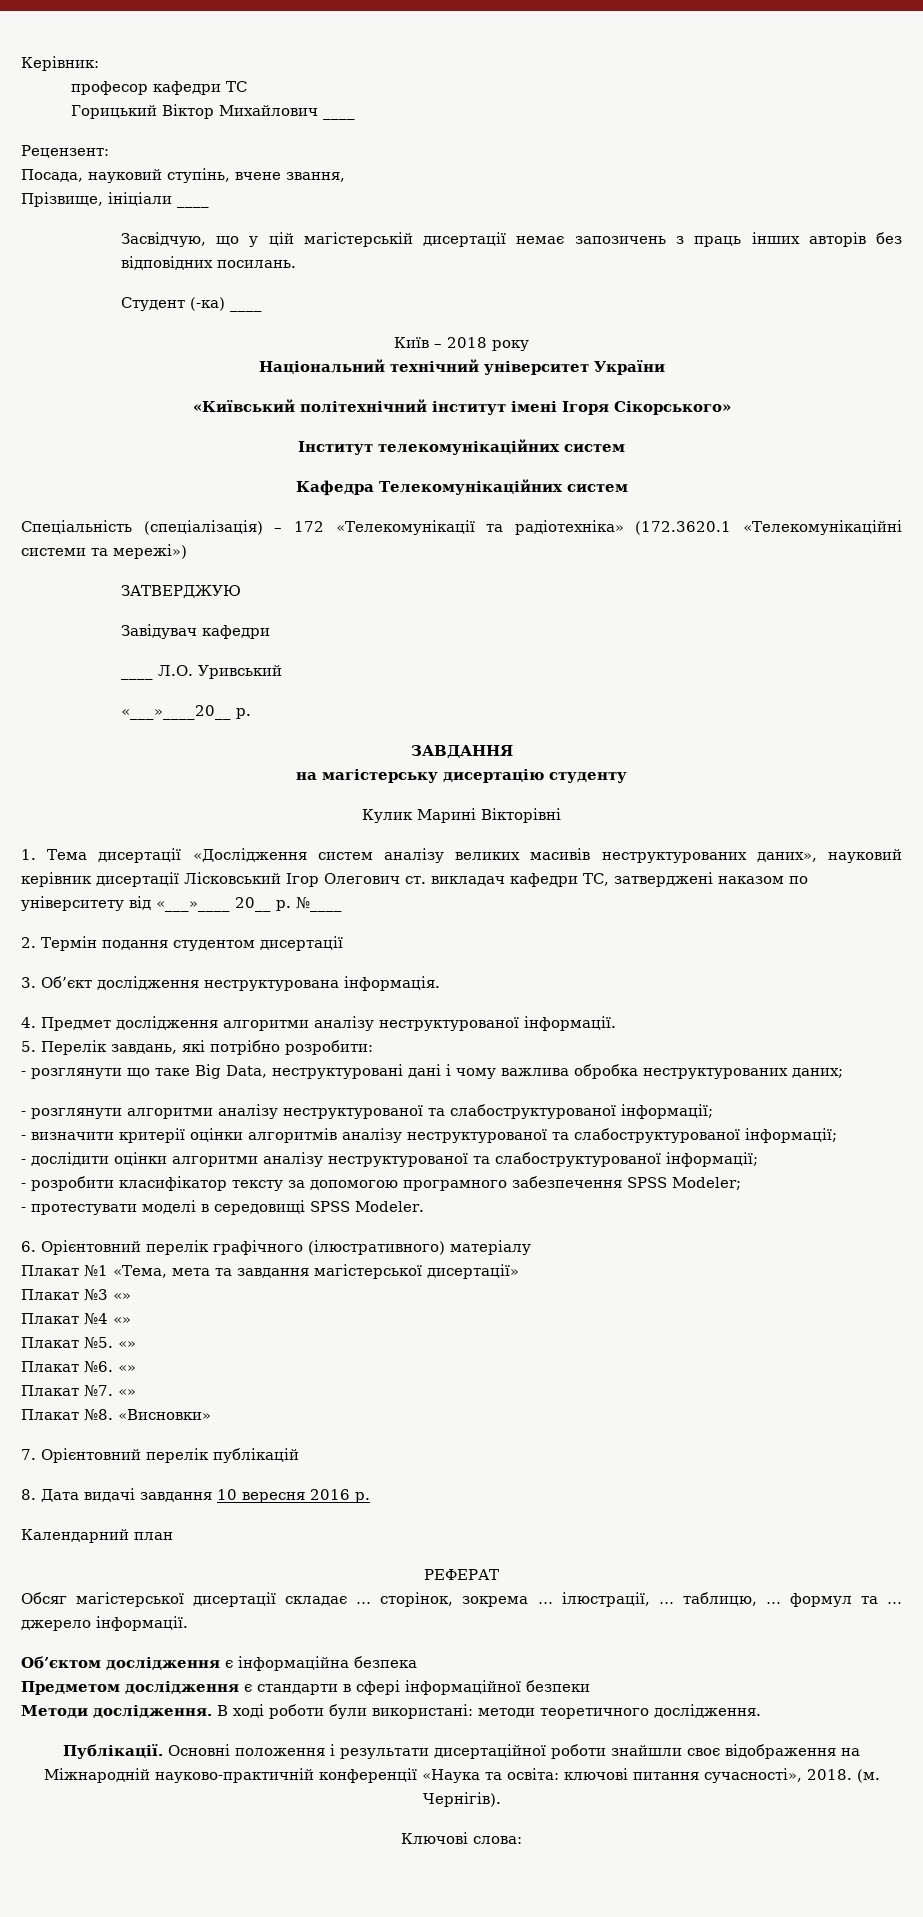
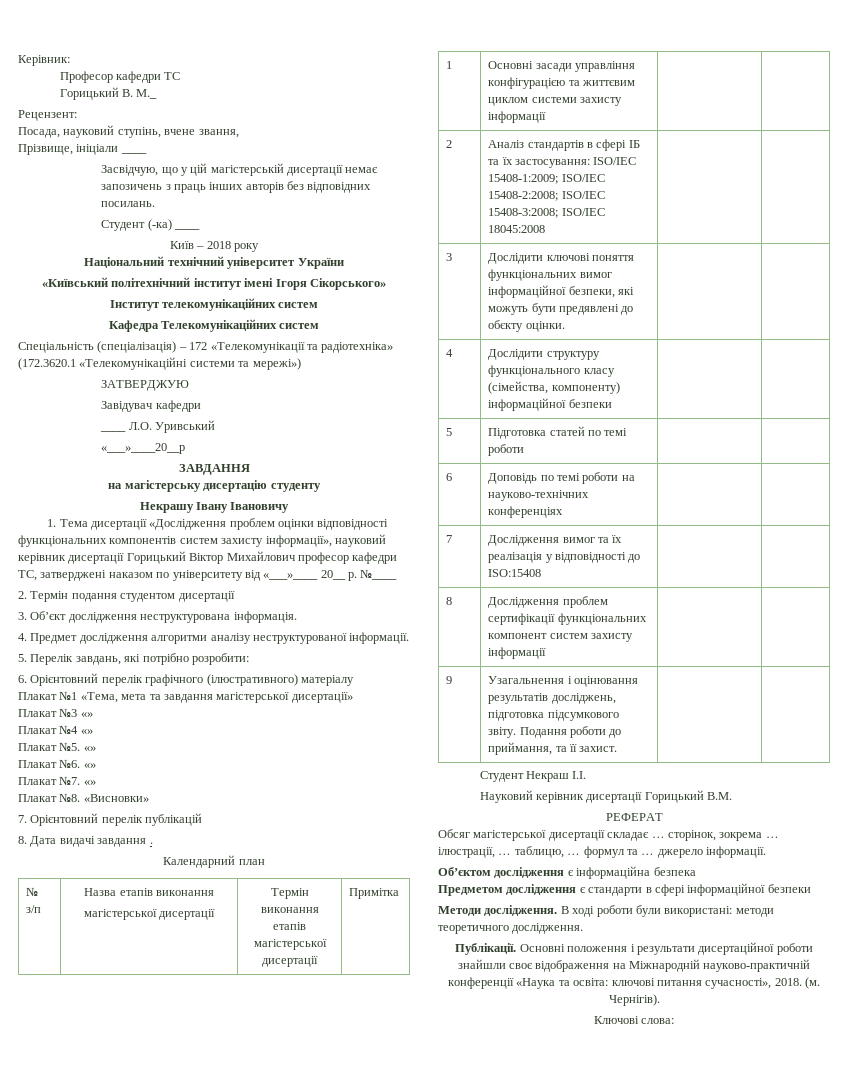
[70,81,148,95] професор -> [59,71,113,83] Професор
[161,104,318,119] [322,116,355,120] Віктор Михайлович ____ -> [121,89,158,99] В. М._
[120,705,251,720] «___»____20__ р. -> [101,443,186,454] «___»____20__р
[362,808,561,823] Кулик Марині Вікторівні -> [139,502,290,513] Некрашу Івану Івановичу
[317,848,903,863] [21,872,505,887] систем аналізу великих масивів неструктурованих даних», науковий керівник дисертації Лісковський Ігор Олегович ст. викладач -> [229,518,389,530] [18,534,386,547] [18,551,349,564] проблем оцінки відповідності функціональних компонентів систем захисту інформації», науковий керівник дисертації Горицький Віктор Михайлович професор
[21,1064,843,1079] [21,1104,713,1119] [21,1128,837,1143] [21,1152,758,1167] [21,1176,741,1191] [21,1200,424,1215] // - розглянути що таке Big Data, неструктуровані дані і чому важлива обробка неструктурованих даних; // - розглянути алгоритми аналізу неструктурованої та слабоструктурованої інформації; // - визначити критерії оцінки алгоритмів аналізу неструктурованої та слабоструктурованої інформації; // - дослідити оцінки алгоритми аналізу неструктурованої та слабоструктурованої інформації; // - розробити класифікатор тексту за допомогою програмного забезпечення SPSS Modeler; // - протестувати моделі в середовищі SPSS Modeler. -> (249, 659) none
[217,1489,370,1503] [21,1529,173,1543] 10 вересня 2016 р. // Календарний план -> [149,842,153,844] [163,855,265,868] [26,887,39,896] [26,905,42,913] [84,888,214,896] [83,909,216,920] [270,888,309,899] [260,907,319,913] [273,922,306,930] [253,939,327,950] [262,956,318,967] [349,888,400,899] [446,61,453,69] [488,61,636,72] [488,77,636,89] [488,97,623,106] [488,111,547,123] [446,140,453,148] [488,139,640,151] [488,157,637,168] [488,174,605,184] [488,191,605,201] [488,208,605,218] [488,225,546,233] [446,253,453,261] [488,253,635,264] [488,269,612,281] [488,285,635,298] [488,303,634,315] [488,320,565,332] [446,349,454,357] [488,349,600,360] [488,365,615,377] [488,381,620,394] [488,398,612,411] [446,428,453,436] [488,426,628,439] [488,444,525,456] [446,473,453,481] [488,472,635,484] [488,490,590,501] [488,506,564,518] [446,535,453,543] [488,535,623,546] [488,552,641,563] [488,569,542,577] [446,597,453,605] [488,596,608,608] [488,613,647,625] [488,633,634,642] [488,647,547,659] [446,676,453,684] [488,676,639,687] [488,693,616,704] [488,710,619,721] [488,726,622,738] [488,742,618,755] [479,771,587,782] [479,790,733,803] . // Календарний план // № з/п | Назва етапів виконання // магістерської дисертації | Термін виконання етапів магістерської дисертації | Примітка // 1 | Основні засади управління конфігурацією та життєвим циклом системи захисту інформації | | // 2 | Аналіз стандартів в сфері ІБ та їх застосування: ISO/IEC 15408-1:2009; ISO/IEC 15408-2:2008; ISO/IEC 15408-3:2008; ISO/IEC 18045:2008 | | // 3 | Дослідити ключові поняття функціональних вимог інформаційної безпеки, які можуть бути предявлені до обєкту оцінки. | | // 4 | Дослідити структуру функціонального класу (сімейства, компоненту) інформаційної безпеки | | // 5 | Підготовка статей по темі роботи | | // 6 | Доповідь по темі роботи на науково-технічних конференціях | | // 7 | Дослідження вимог та їх реалізація у відповідності до ISO:15408 | | // 8 | Дослідження проблем сертифікації функціональних компонент систем захисту інформації | | // 9 | Узагальнення і оцінювання результатів досліджень, підготовка підсумкового звіту. Подання роботи до приймання, та її захист. | | // Студент Некраш І.І. // Науковий керівник дисертації Горицький В.М.

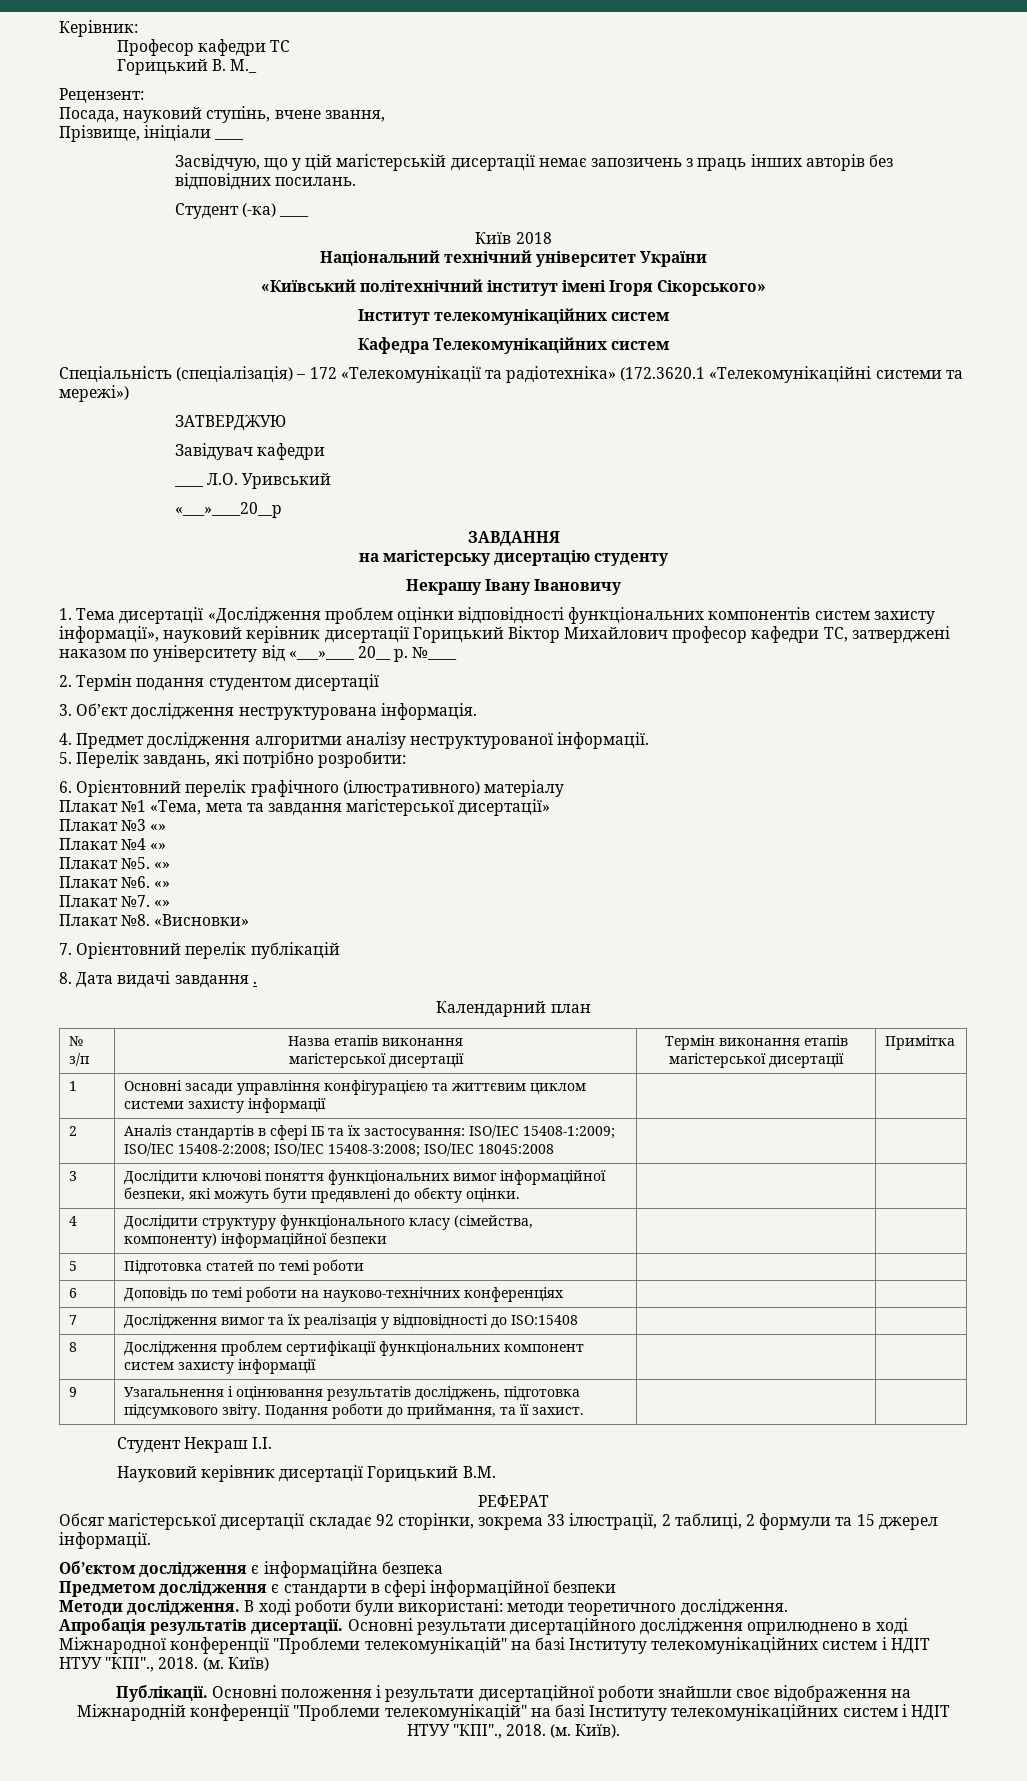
[196,246,205,249] – -> (512, 238) none
[234,243,260,252] року -> (552, 238) none
[651,830,779,841] [438,846,703,858] … сторінок, зокрема … ілюстрації, … таблицю, … формул та … джерело -> [375,1513,938,1530] 92 сторінки, зокрема 33 ілюстрації, 2 таблиці, 2 формули та 15 джерел
(584, 928) none -> [59,1618,908,1635] [59,1637,930,1654] [59,1657,269,1672] // Апробація результатів дисертації. Основні результати дисертаційного дослідження оприлюднено в ході Міжнародної конференції "Проблеми телекомунікацій" на базі Інституту телекомунікаційних систем і НДІТ НТУУ "КПІ"., 2018. (м. Київ)
[703,959,811,972] [448,977,820,989] [608,994,660,1006] [593,1016,675,1024] науково-практичній конференції «Наука та освіта: ключові питання сучасності», 2018. (м. Чернігів). // Ключові слова: -> [190,1704,950,1721] [406,1724,621,1739] конференції "Проблеми телекомунікацій" на базі Інституту телекомунікаційних систем і НДІТ НТУУ "КПІ"., 2018. (м. Київ).

